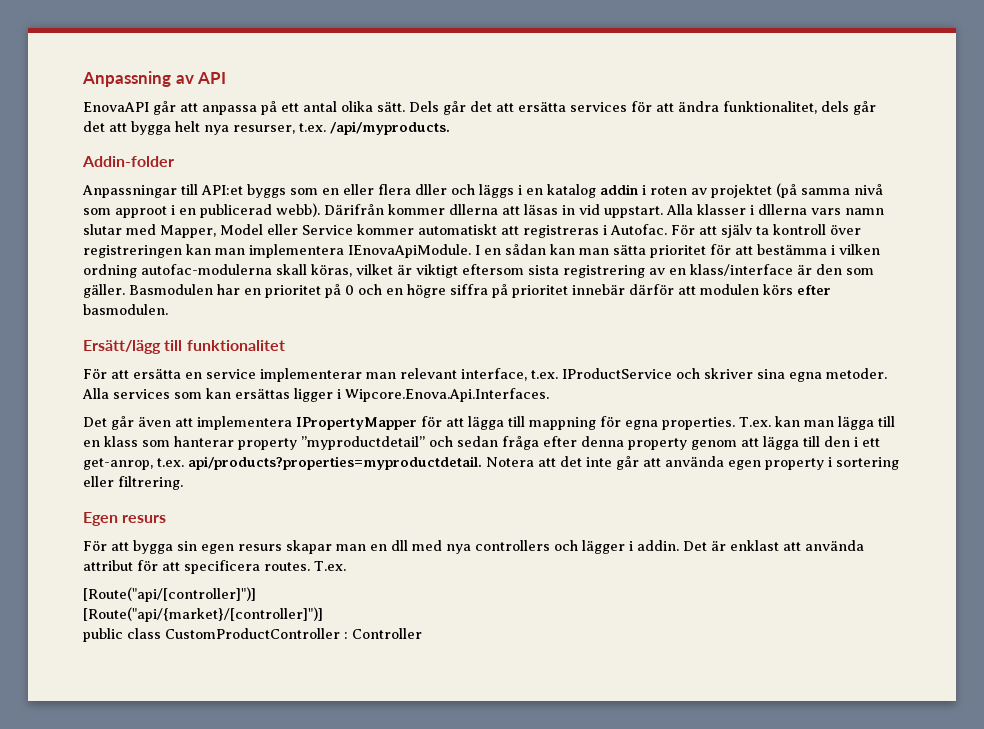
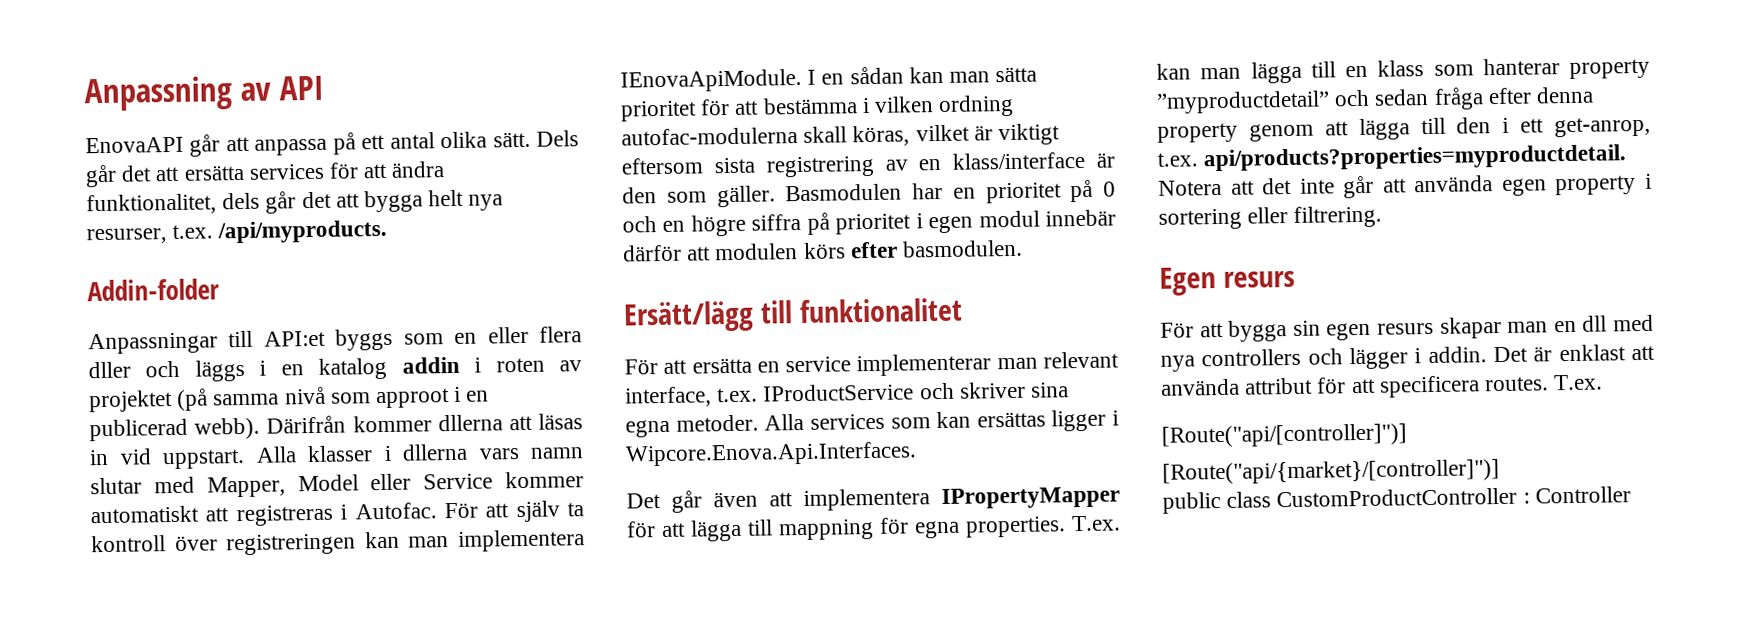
(568, 291) none -> [915,210,1040,234] i egen modul

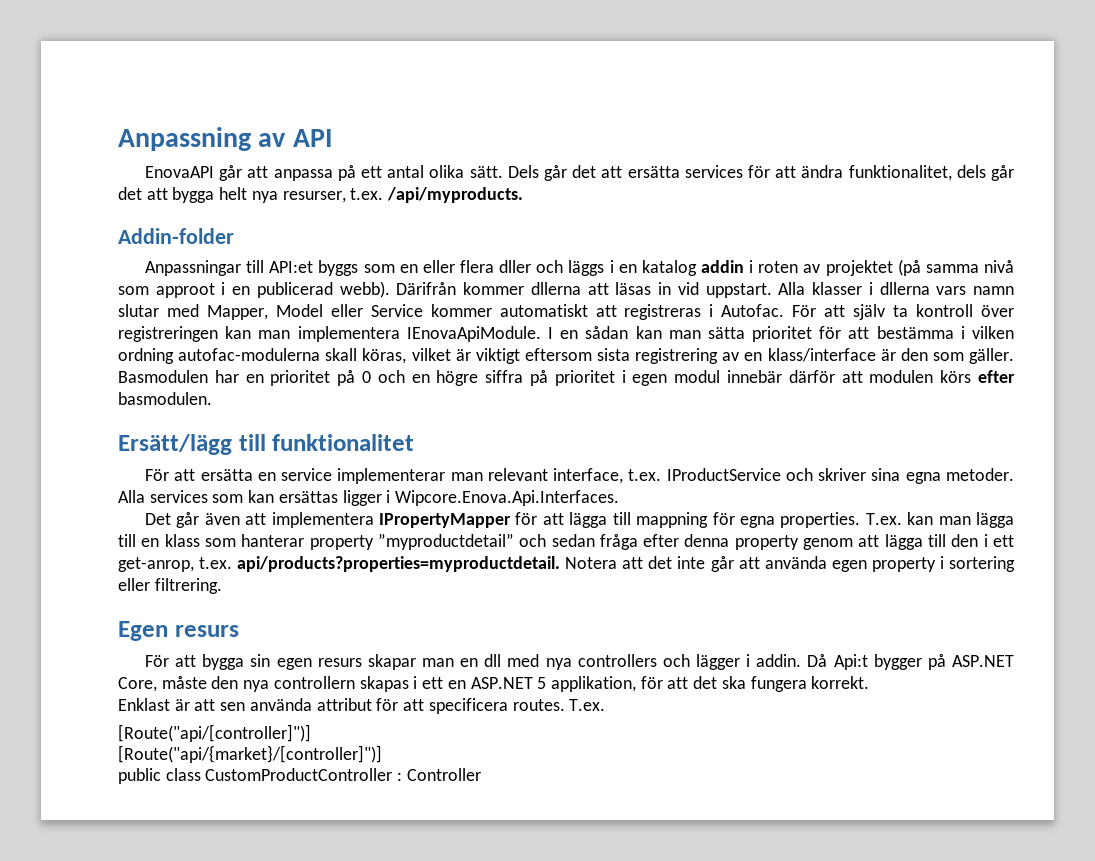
[1493,344,1655,363] Det är enklast att -> [807,654,1015,670] [118,676,870,692] [118,698,246,711] Då Api:t bygger på ASP.NET Core, måste den nya controllern skapas i ett en ASP.NET 5 applikation, för att det ska fungera korrekt. // Enklast är att sen

